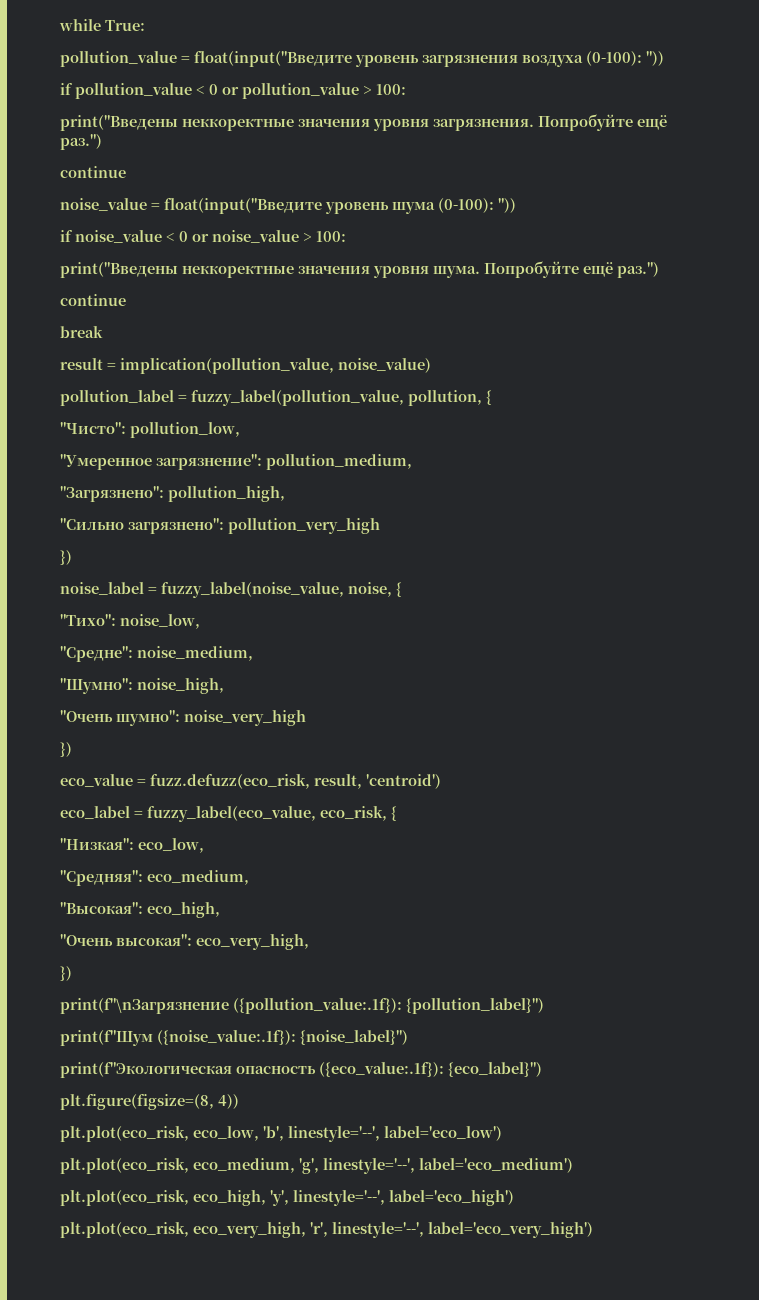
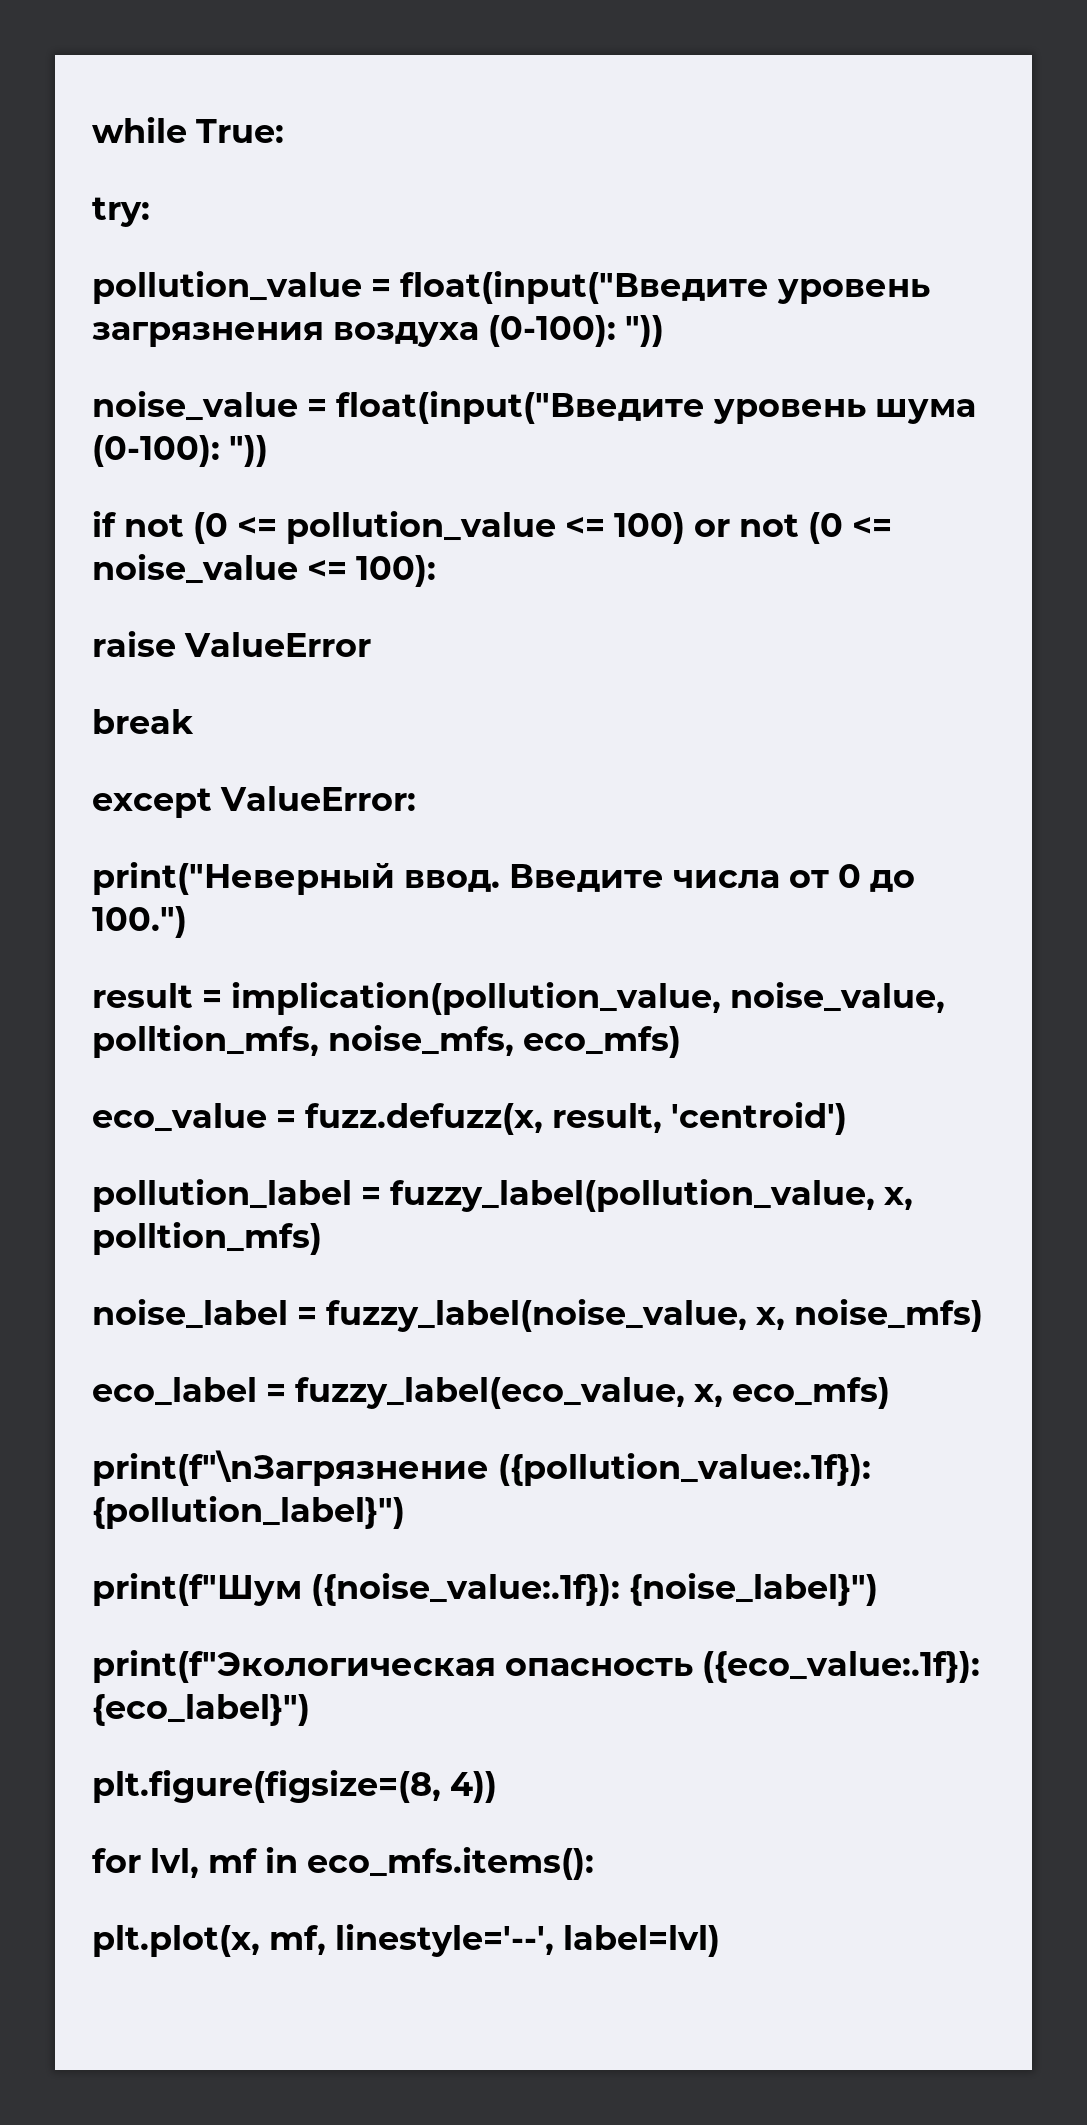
(145, 25) none -> [92,197,150,227] // try:
[60,83,406,99] [60,114,667,131] [60,134,102,150] [60,166,126,178] // if pollution_value < 0 or pollution_value > 100: // print("Введены неккоректные значения уровня загрязнения. Попробуйте ещё раз.") // continue -> (665, 331) none
[75,230,346,243] [60,261,659,278] [60,294,126,306] [60,326,103,338] [60,358,431,374] [60,390,492,406] [60,422,240,438] [60,454,412,470] [60,486,285,502] [60,518,380,534] [60,550,72,565] [60,582,402,598] [60,614,200,629] [60,646,253,662] [60,678,224,694] [60,710,306,726] [60,742,72,757] [60,774,441,789] [60,806,397,822] [60,838,204,853] [60,870,249,886] [60,902,220,918] [60,934,309,950] [60,966,72,981] noise_value < 0 or noise_value > 100: // print("Введены неккоректные значения уровня шума. Попробуйте ещё раз.") // continue // break // result = implication(pollution_value, noise_value) // pollution_label = fuzzy_label(pollution_value, pollution, { // "Чисто": pollution_low, // "Умеренное загрязнение": pollution_medium, // "Загрязнено": pollution_high, // "Сильно загрязнено": pollution_very_high // }) // noise_label = fuzzy_label(noise_value, noise, { // "Тихо": noise_low, // "Средне": noise_medium, // "Шумно": noise_high, // "Очень шумно": noise_very_high // }) // eco_value = fuzz.defuzz(eco_risk, result, 'centroid') // eco_label = fuzzy_label(eco_value, eco_risk, { // "Низкая": eco_low, // "Средняя": eco_medium, // "Высокая": eco_high, // "Очень высокая": eco_very_high, // }) -> [124,511,893,544] [92,554,437,587] [92,631,372,657] [92,709,194,734] [92,786,417,818] [92,862,916,895] [92,906,187,938] [92,982,946,1015] [92,1025,682,1058] [92,1102,848,1135] [92,1179,914,1212] [92,1222,322,1255] [92,1299,984,1332] [92,1377,891,1409] not (0 <= pollution_value <= 100) or not (0 <= noise_value <= 100): // raise ValueError // break // except ValueError: // print("Неверный ввод. Введите числа от 0 до 100.") // result = implication(pollution_value, noise_value, polltion_mfs, noise_mfs, eco_mfs) // eco_value = fuzz.defuzz(x, result, 'centroid') // pollution_label = fuzzy_label(pollution_value, x, polltion_mfs) // noise_label = fuzzy_label(noise_value, x, noise_mfs) // eco_label = fuzzy_label(eco_value, x, eco_mfs)
[60,1126,502,1142] [60,1158,573,1174] [60,1190,514,1206] [60,1222,593,1238] plt.plot(eco_risk, eco_low, 'b', linestyle='--', label='eco_low') // plt.plot(eco_risk, eco_medium, 'g', linestyle='--', label='eco_medium') // plt.plot(eco_risk, eco_high, 'y', linestyle='--', label='eco_high') // plt.plot(eco_risk, eco_very_high, 'r', linestyle='--', label='eco_very_high') -> [92,1847,595,1880] [92,1924,721,1957] for lvl, mf in eco_mfs.items(): // plt.plot(x, mf, linestyle='--', label=lvl)

